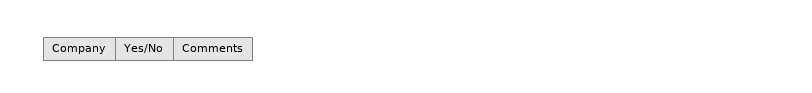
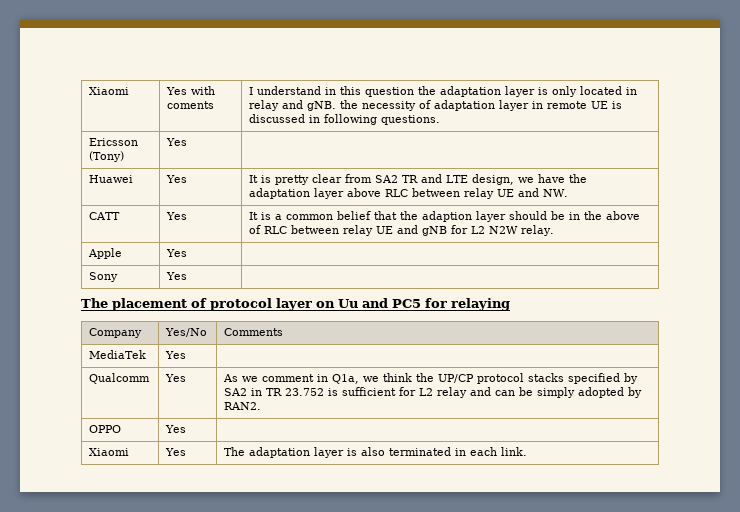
[51,44,106,54] [122,44,163,53] [181,44,243,52] Company | Yes/No | Comments -> [89,87,130,95] [166,86,216,95] [167,101,215,109] [249,86,638,97] [249,100,623,111] [249,114,441,125] [89,138,139,146] [89,151,125,162] [166,138,188,146] [89,175,134,183] [166,175,188,183] [249,174,588,185] [249,188,569,199] [89,212,121,220] [166,212,188,220] [249,211,641,222] [249,225,555,236] [88,248,123,259] [166,249,188,257] [89,272,119,282] [166,272,188,280] [81,298,510,311] [89,328,143,338] [165,328,208,337] [224,328,284,336] [89,350,147,359] [165,351,187,359] [89,373,151,384] [165,374,187,382] [223,373,639,384] [224,387,643,398] [224,402,262,410] [89,425,122,433] [165,425,187,433] [89,448,130,456] [165,448,187,456] [224,447,528,458] Xiaomi | Yes with coments | I understand in this question the adaptation layer is only located in relay and gNB. the necessity of adaptation layer in remote UE is discussed in following questions. // Ericsson (Tony) | Yes | // Huawei | Yes | It is pretty clear from SA2 TR and LTE design, we have the adaptation layer above RLC between relay UE and NW. // CATT | Yes | It is a common belief that the adaption layer should be in the above of RLC between relay UE and gNB for L2 N2W relay. // Apple | Yes | // Sony | Yes | // The placement of protocol layer on Uu and PC5 for relaying // Company | Yes/No | Comments // MediaTek | Yes | // Qualcomm | Yes | As we comment in Q1a, we think the UP/CP protocol stacks specified by SA2 in TR 23.752 is sufficient for L2 relay and can be simply adopted by RAN2. // OPPO | Yes | // Xiaomi | Yes | The adaptation layer is also terminated in each link.

